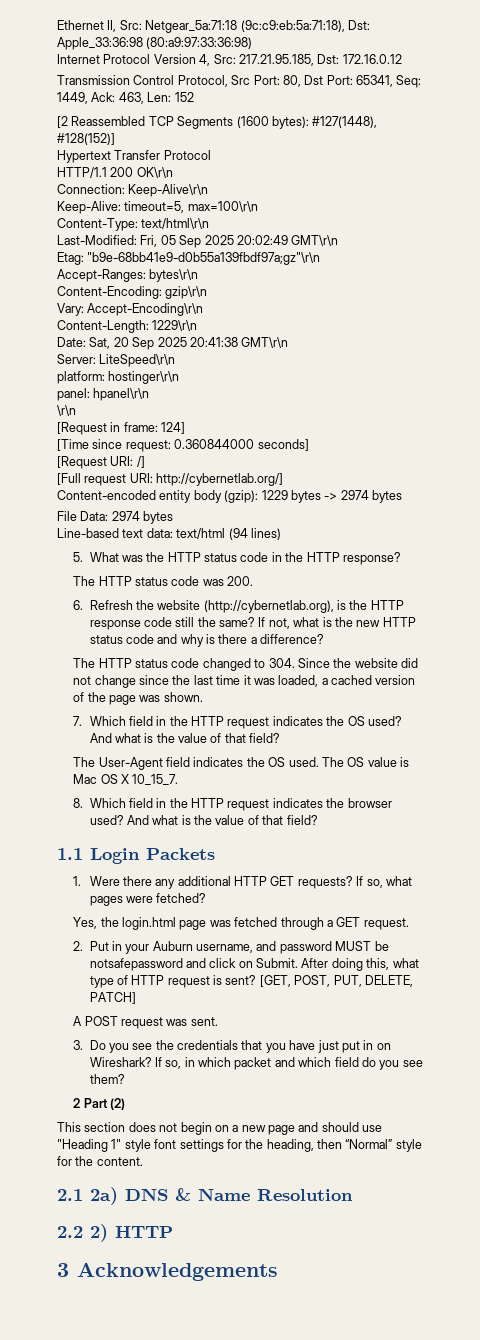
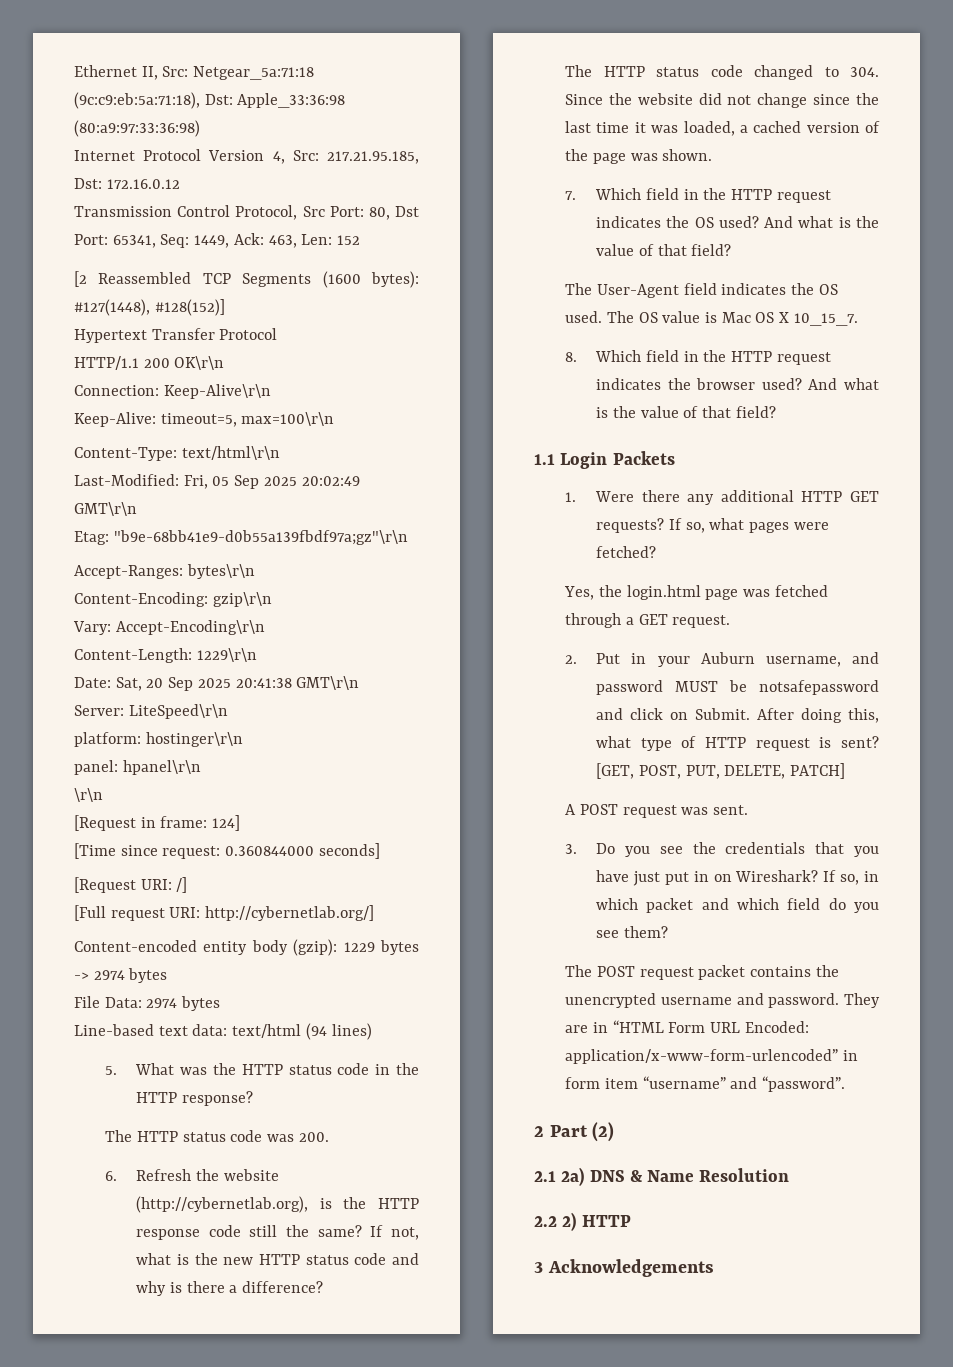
[73,1098,126,1110] [57,1122,383,1135] [57,1139,422,1152] [57,1156,143,1166] 2 Part (2) // This section does not begin on a new page and should use "Heading 1" style font settings for the heading, then “Normal” style for the content. -> [565,965,839,980] [565,993,880,1008] [565,1020,809,1033] [565,1049,858,1064] [565,1076,845,1092] [534,1122,615,1142] The POST request packet contains the unencrypted username and password. They are in “HTML Form URL Encoded: application/x-www-form-urlencoded” in form item “username” and “password”. // 2 Part (2)

